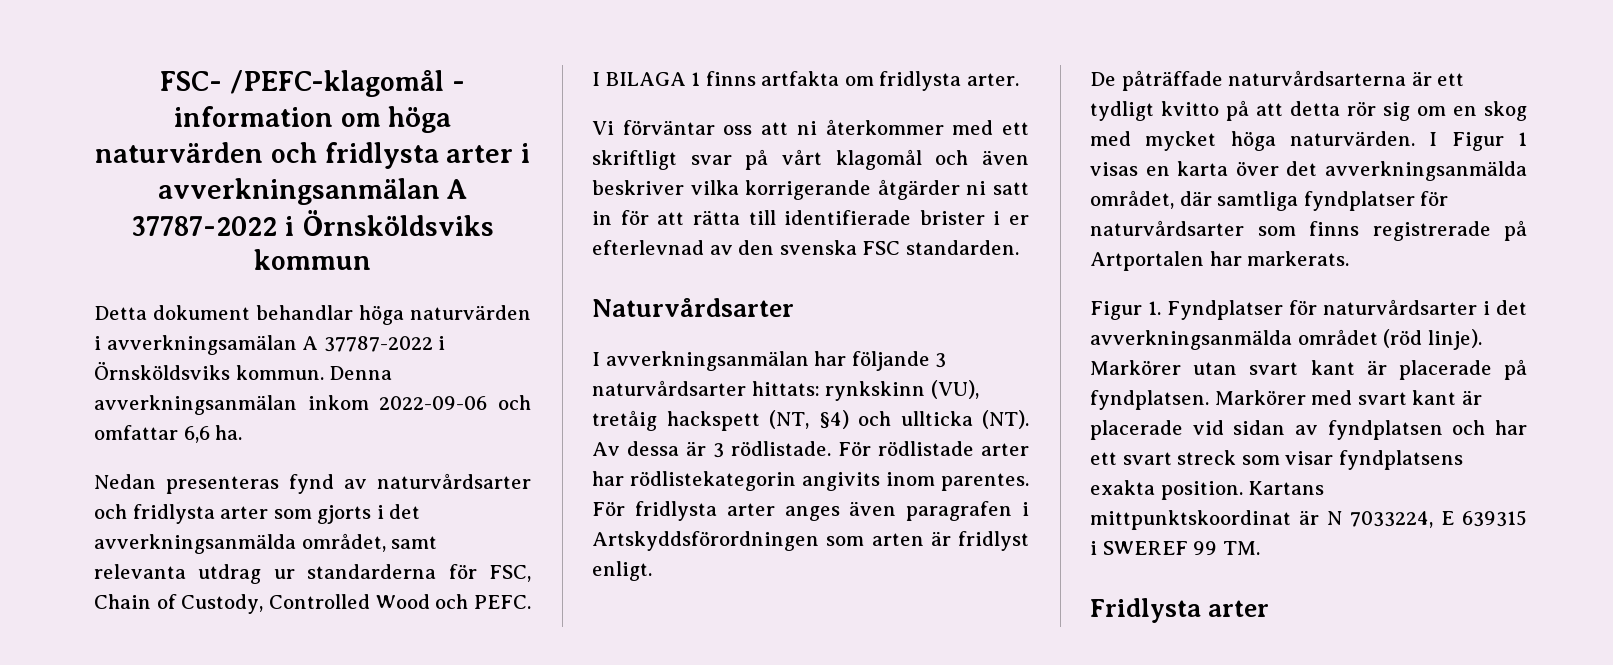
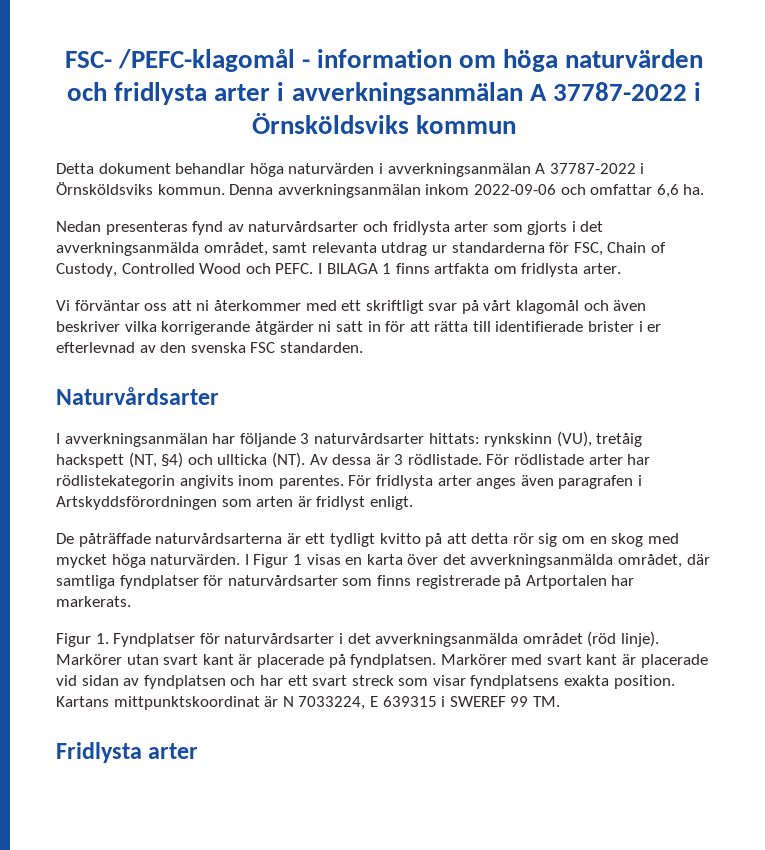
[106,335,297,355] avverkningsamälan -> [387,163,531,177] avverkningsanmälan

